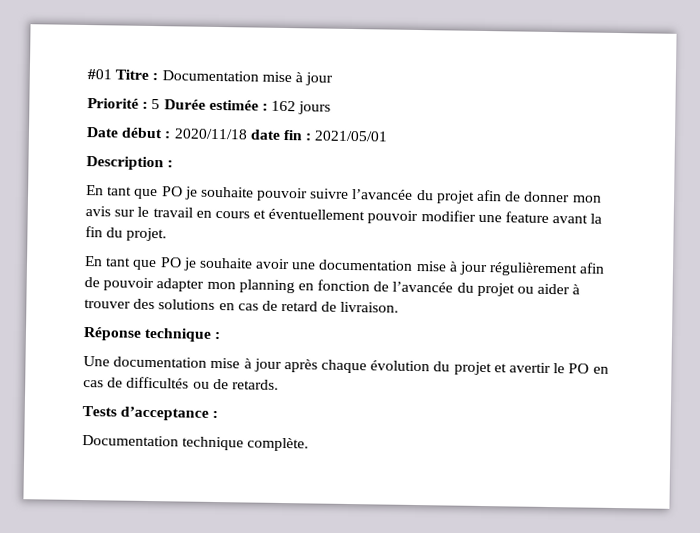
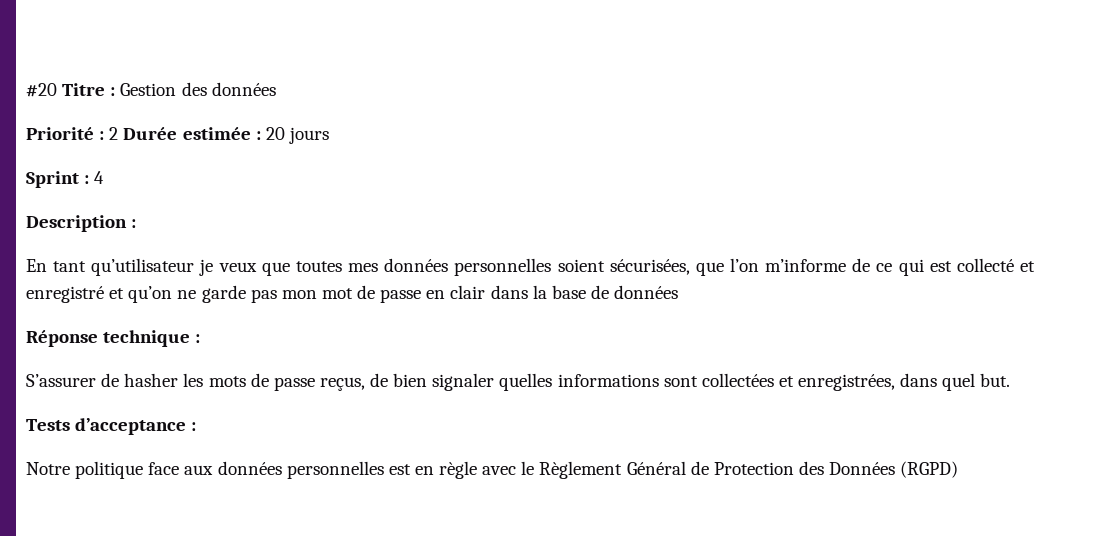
[87,69,112,80] #01 -> [26,83,57,97] #20
[161,70,334,86] Documentation mise à jour -> [120,82,276,96] Gestion des données
[151,99,161,110] 5 -> [109,127,119,140] 2
[271,100,297,112] 162 -> [265,127,285,140] 20
[86,127,389,142] [86,156,174,171] [86,185,602,204] [85,206,603,225] [85,226,168,242] [84,256,606,277] [84,277,581,297] [84,298,400,313] [83,327,222,342] [83,356,609,376] [83,376,279,390] [82,406,219,421] [82,435,310,452] Date début : 2020/11/18 date fin : 2021/05/01 // Description : // En tant que PO je souhaite pouvoir suivre l’avancée du projet afin de donner mon avis sur le travail en cours et éventuellement pouvoir modifier une feature avant la fin du projet. // En tant que PO je souhaite avoir une documentation mise à jour régulièrement afin de pouvoir adapter mon planning en fonction de l’avancée du projet ou aider à trouver des solutions en cas de retard de livraison. // Réponse technique : // Une documentation mise à jour après chaque évolution du projet et avertir le PO en cas de difficultés ou de retards. // Tests d’acceptance : // Documentation technique complète. -> [26,171,105,188] [26,215,137,232] [26,258,1035,276] [26,285,679,303] [26,330,201,347] [26,373,1011,391] [26,418,197,435] [26,461,959,479] Sprint : 4 // Description : // En tant qu’utilisateur je veux que toutes mes données personnelles soient sécurisées, que l’on m’informe de ce qui est collecté et enregistré et qu’on ne garde pas mon mot de passe en clair dans la base de données // Réponse technique : // S’assurer de hasher les mots de passe reçus, de bien signaler quelles informations sont collectées et enregistrées, dans quel but. // Tests d’acceptance : // Notre politique face aux données personnelles est en règle avec le Règlement Général de Protection des Données (RGPD)

